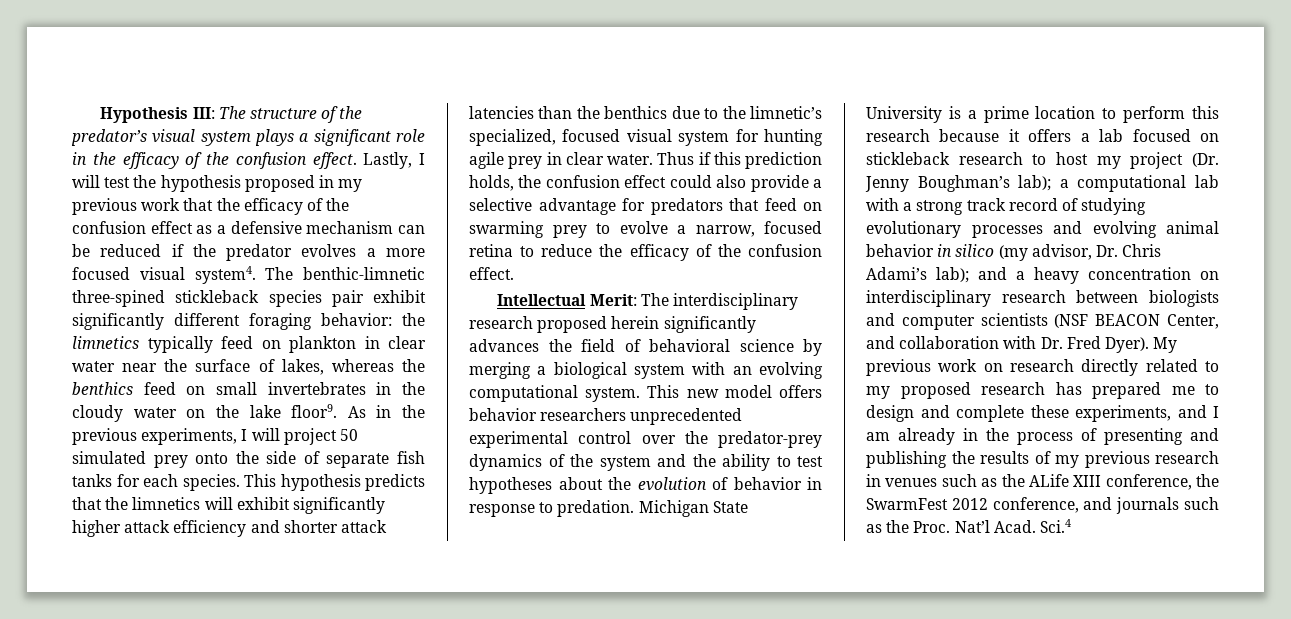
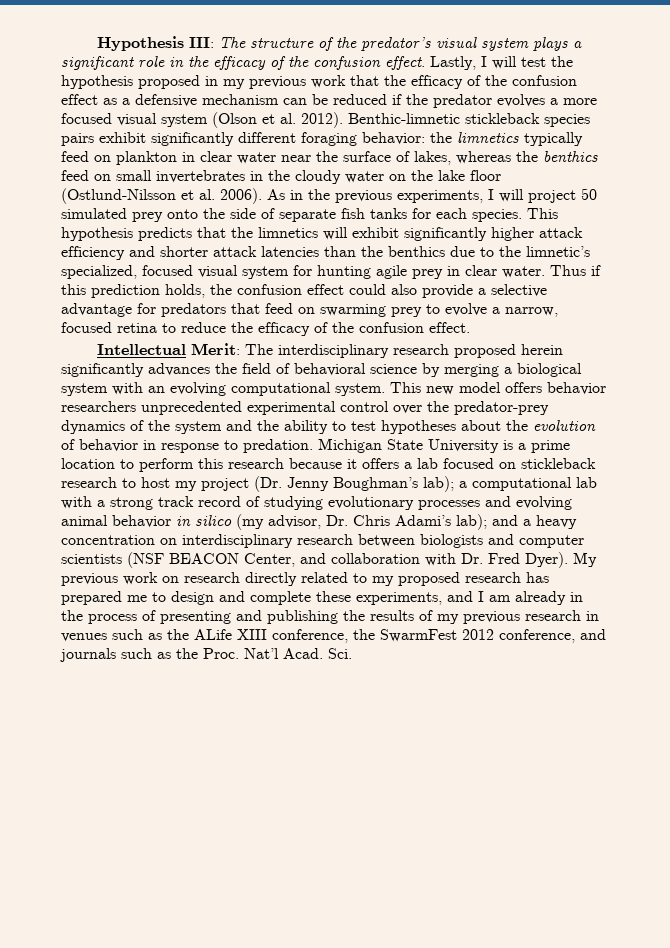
[194,266,425,284] [72,290,165,307] system4. The benthic-limnetic three-spined -> [161,112,460,128] system (Olson et al. 2012). Benthic-limnetic
[331,290,364,307] pair -> [61,133,94,146] pairs
[291,404,338,418] floor9. -> [470,170,501,181] [61,188,262,204] floor (Ostlund-Nilsson et al. 2006).
[1039,519,1071,533] Sci.4 -> [328,648,352,659] Sci.

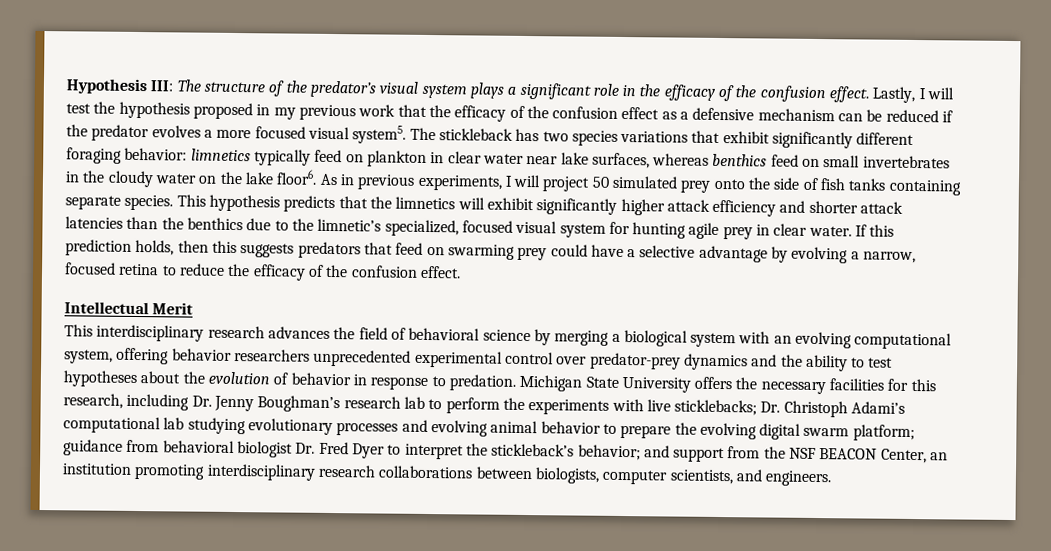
[161,112,590,128] [61,133,94,146] system (Olson et al. 2012). Benthic-limnetic stickleback species pairs -> [352,125,721,146] system5. The stickleback has two species variations that
[430,132,452,143] the -> (188, 154) none
[316,151,538,165] the surface of lakes, whereas the -> [560,152,710,169] lake surfaces, whereas
[470,170,501,181] [61,188,262,204] floor (Ostlund-Nilsson et al. 2006). -> [276,169,318,185] floor6.
[308,189,330,200] the -> (355, 180) none
[279,209,336,222] separate -> (819, 184) none
[412,208,467,219] for each -> [888,179,962,196] [65,195,121,210] containing separate
[550,265,601,276] Thus if -> [855,224,868,237] If
[210,284,547,298] [61,303,156,317] the confusion effect could also provide a selective advantage for -> [177,240,295,258] then this suggests
[426,303,487,316] to evolve -> [550,244,849,264] could have a selective advantage by evolving
[191,343,564,358] [61,363,144,377] Merit: The interdisciplinary research proposed herein significantly -> [152,302,194,315] [64,324,265,342] Merit // This interdisciplinary research
[335,382,542,396] system. This new model offers -> [64,347,170,365] system, offering
[427,401,449,412] the -> (588, 360) none
[130,420,222,434] of the system -> (748, 362) none
[503,440,570,453] [61,458,596,472] [61,476,597,492] [61,496,260,510] is a prime location to perform this research because it offers a lab focused on stickleback research to host my project (Dr. Jenny Boughman’s lab); a computational lab with a strong track record of -> [694,376,936,395] [63,393,906,418] [63,416,185,434] offers the necessary facilities for this research, including Dr. Jenny Boughman’s research lab to perform the experiments with live sticklebacks; Dr. Christoph Adami’s computational lab
[176,514,577,530] [61,534,584,548] [61,552,597,568] [61,572,549,586] [61,591,583,605] [61,610,599,624] [61,629,606,643] [60,648,352,662] in silico (my advisor, Dr. Chris Adami’s lab); and a heavy concentration on interdisciplinary research between biologists and computer scientists (NSF BEACON Center, and collaboration with Dr. Fred Dyer). My previous work on research directly related to my proposed research has prepared me to design and complete these experiments, and I am already in the process of presenting and publishing the results of my previous research in venues such as the ALife XIII conference, the SwarmFest 2012 conference, and journals such as the Proc. Nat’l Acad. Sci. -> [602,422,915,442] [63,439,949,464] [62,463,833,487] to prepare the evolving digital swarm platform; guidance from behavioral biologist Dr. Fred Dyer to interpret the stickleback’s behavior; and support from the NSF BEACON Center, an institution promoting interdisciplinary research collaborations between biologists, computer scientists, and engineers.

